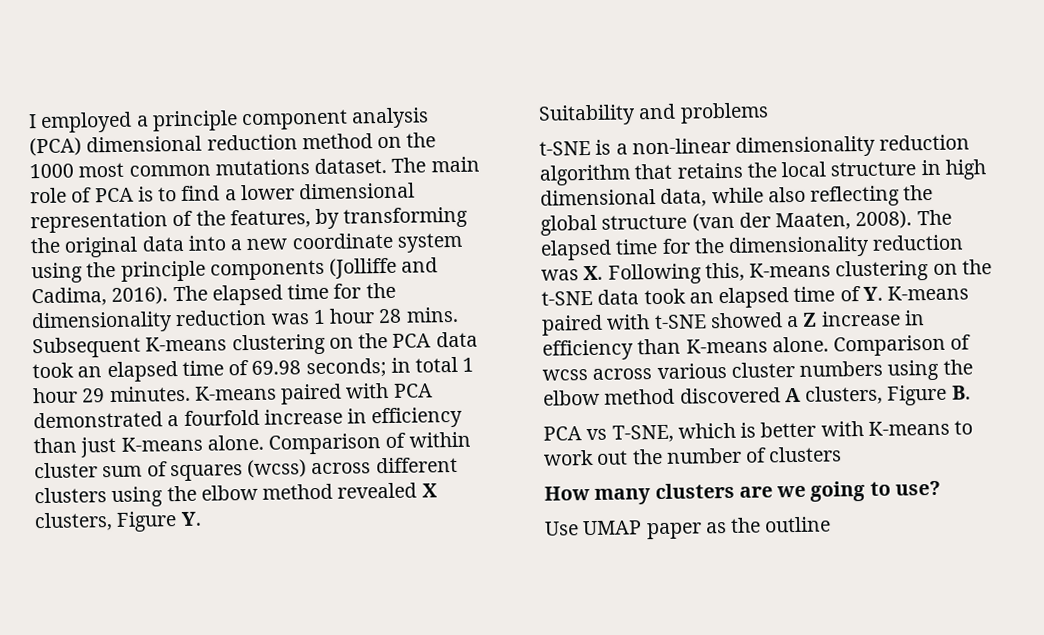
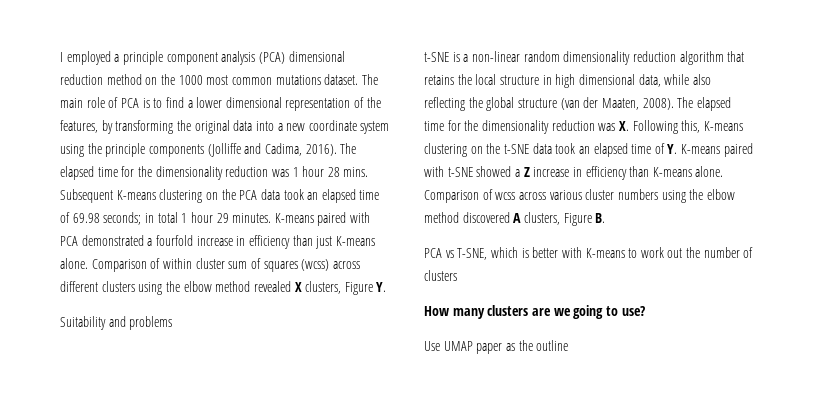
(731, 146) none -> [523,51,560,62] random

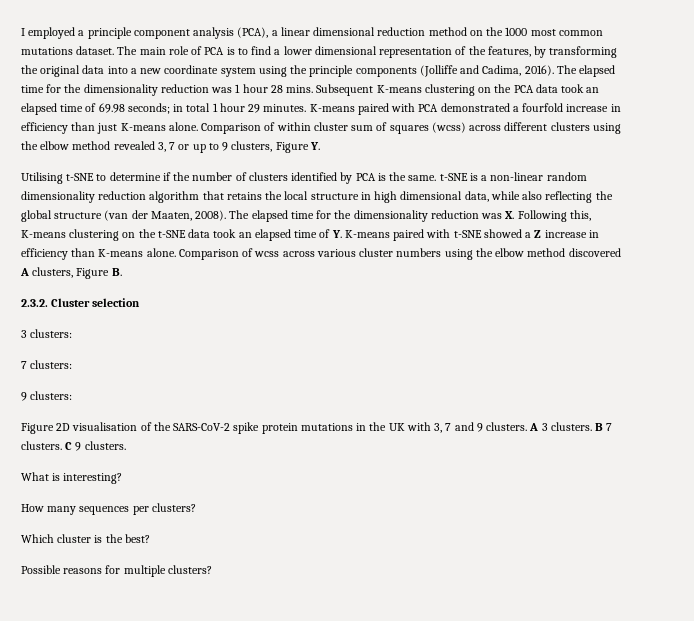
[258,52,285,64] (PCA) -> [237,27,310,38] (PCA), a linear
[294,281,387,295] [60,316,173,330] X clusters, Figure Y. // Suitability and problems // -> [157,141,320,153] [21,172,437,184] 3, 7 or up to 9 clusters, Figure Y. // Utilising t-SNE to determine if the number of clusters identified by PCA is the same.
[424,247,754,260] [424,270,457,281] [424,305,645,319] [424,340,569,354] PCA vs T-SNE, which is better with K-means to work out the number of clusters // How many clusters are we going to use? // Use UMAP paper as the outline -> [21,298,141,307] [21,329,73,338] [21,360,73,369] [21,391,73,401] [21,422,613,434] [21,441,126,451] [21,472,123,484] [21,503,196,515] [21,534,150,543] [21,565,212,577] 2.3.2. Cluster selection // 3 clusters: // 7 clusters: // 9 clusters: // Figure 2D visualisation of the SARS-CoV-2 spike protein mutations in the UK with 3, 7 and 9 clusters. A 3 clusters. B 7 clusters. C 9 clusters. // What is interesting? // How many sequences per clusters? // Which cluster is the best? // Possible reasons for multiple clusters?

